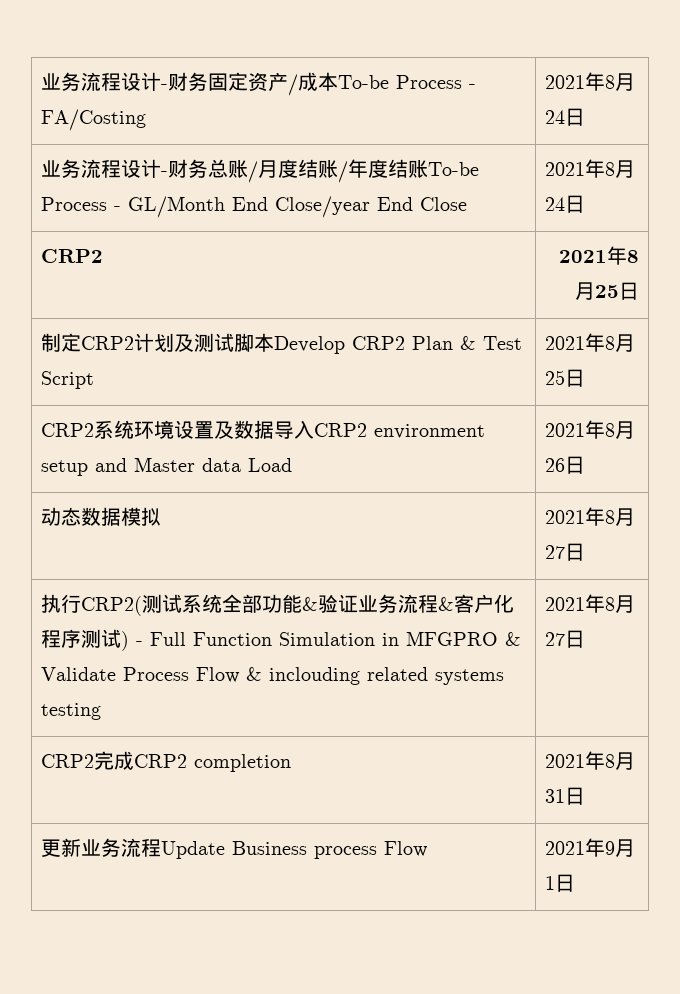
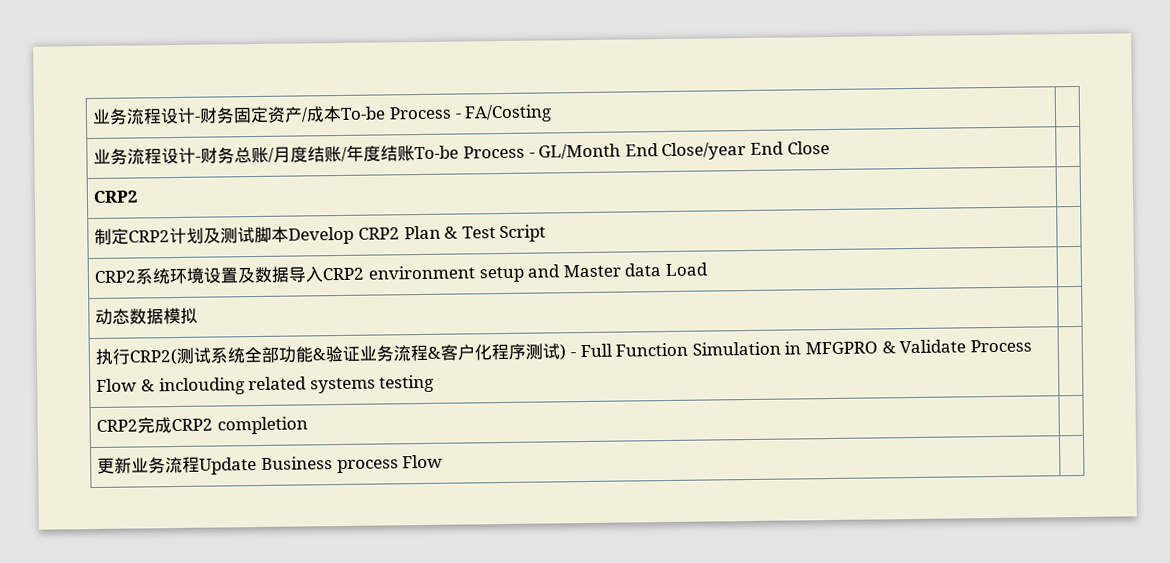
[544,72,635,91] [544,108,585,126] 2021年8月24日 -> (553, 113) none
[544,159,635,178] [544,195,585,213] [40,249,103,263] [559,246,640,265] [575,282,640,300] 2021年8月24日 // CRP2 | 2021年8月25日 -> [93,190,140,203] // CRP2 |
[544,333,635,352] [544,369,585,387] 2021年8月25日 -> (547, 233) none
[544,420,635,439] [544,456,585,474] 2021年8月26日 -> (708, 269) none
[544,507,635,526] [544,543,585,561] 2021年8月27日 -> (199, 315) none
[544,594,635,613] [544,630,585,648] 2021年8月27日 -> (435, 383) none
[544,751,635,770] [544,787,585,805] 2021年8月31日 -> (308, 425) none
[544,838,635,857] [544,874,575,892] 2021年9月1日 -> (444, 461) none

